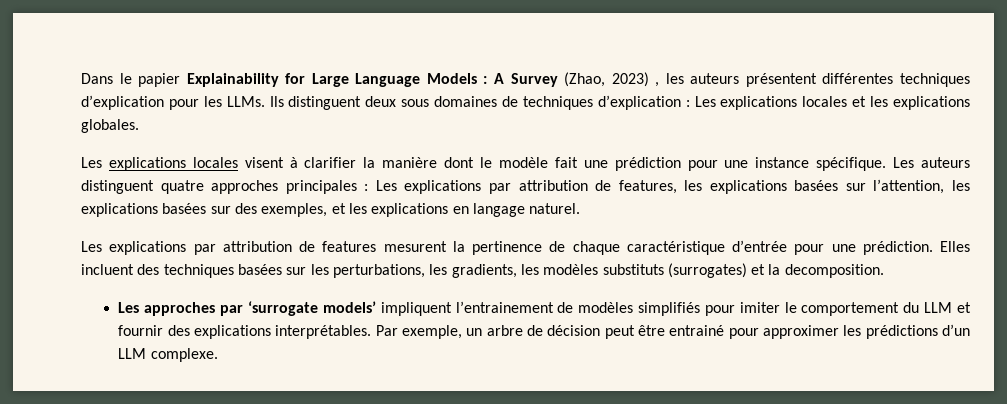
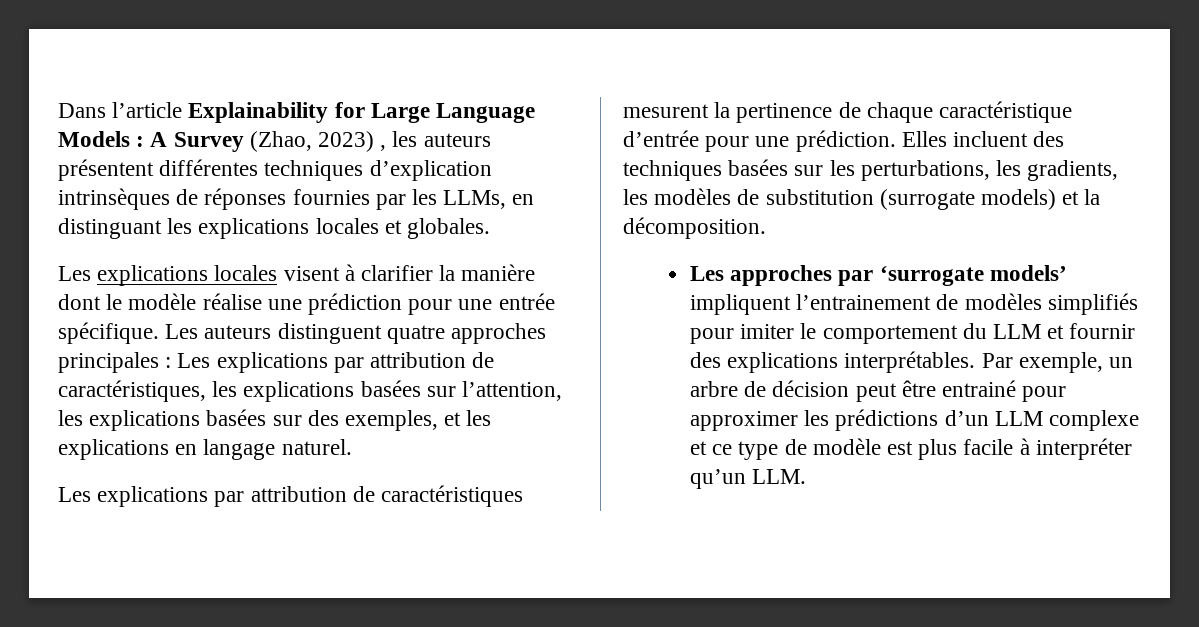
[119,73,181,87] le papier -> [112,102,183,118] l’article
[168,95,716,110] pour les LLMs. Ils distinguent deux sous domaines de techniques d’explication : Les -> [58,188,535,210] [58,218,193,239] intrinsèques de réponses fournies par les LLMs, en distinguant les
[870,96,971,110] les explications -> (402, 227) none
[554,157,578,168] fait -> [202,293,262,310] réalise
[755,157,810,168] instance -> [498,293,555,310] entrée
[618,180,677,194] features, -> [58,380,206,402] caractéristiques,
[322,241,377,252] features -> [381,485,524,507] caractéristiques
[602,263,747,278] substituts (surrogates) -> [737,189,1057,210] de substitution (surrogate models)
[784,264,884,278] decomposition. -> [623,217,766,239] décomposition.
[150,348,218,362] complexe. -> [1049,410,1140,431] [689,438,1132,460] [689,469,807,489] complexe et ce type de modèle est plus facile à interpréter qu’un LLM.

